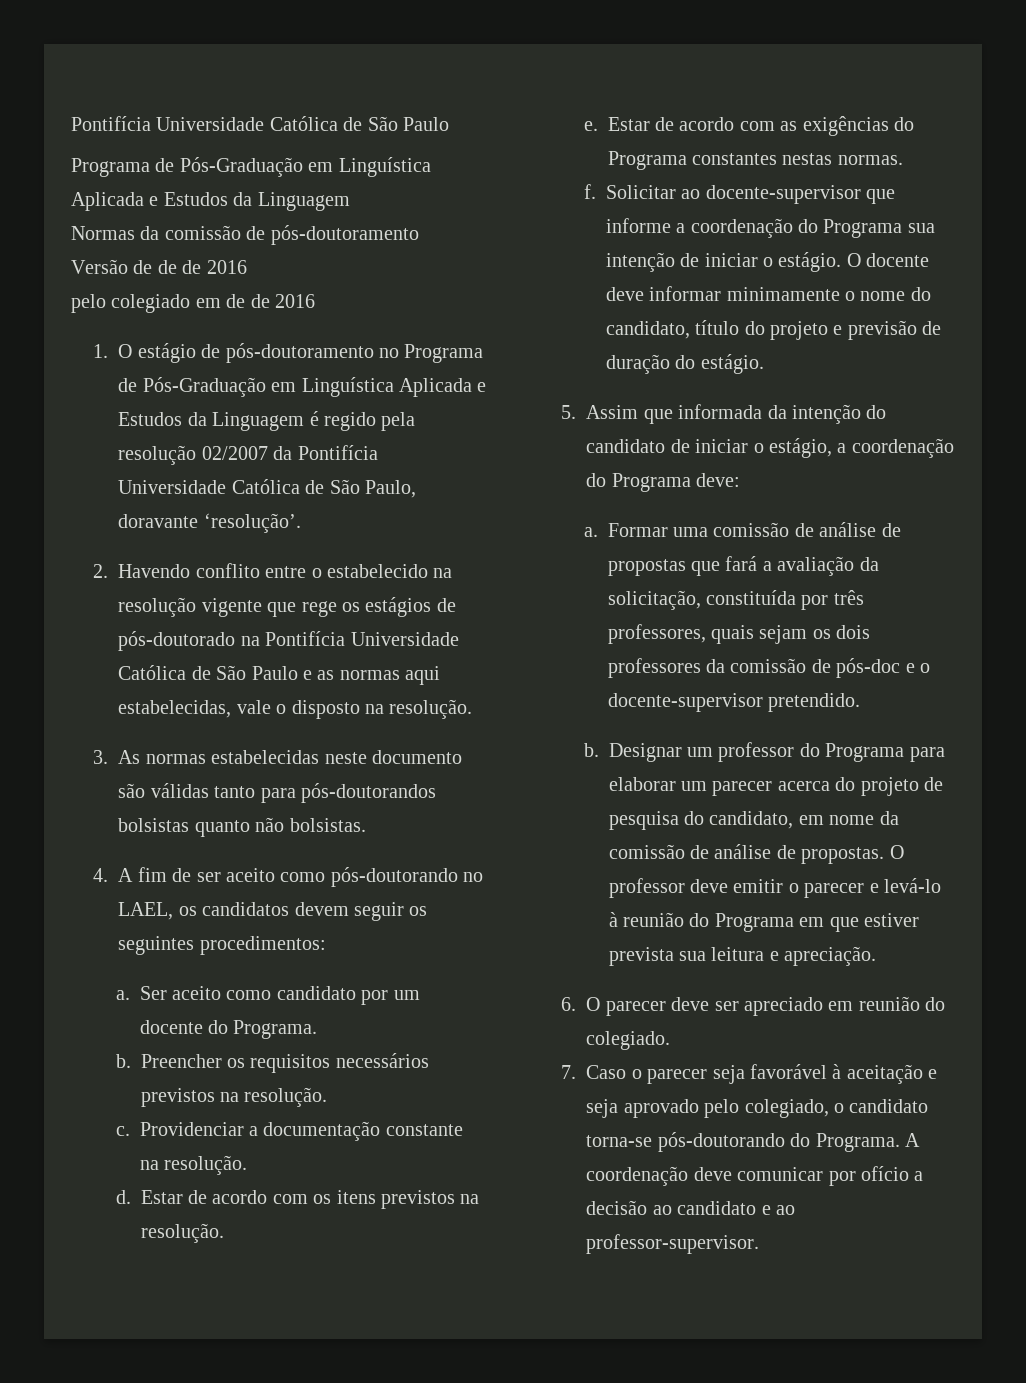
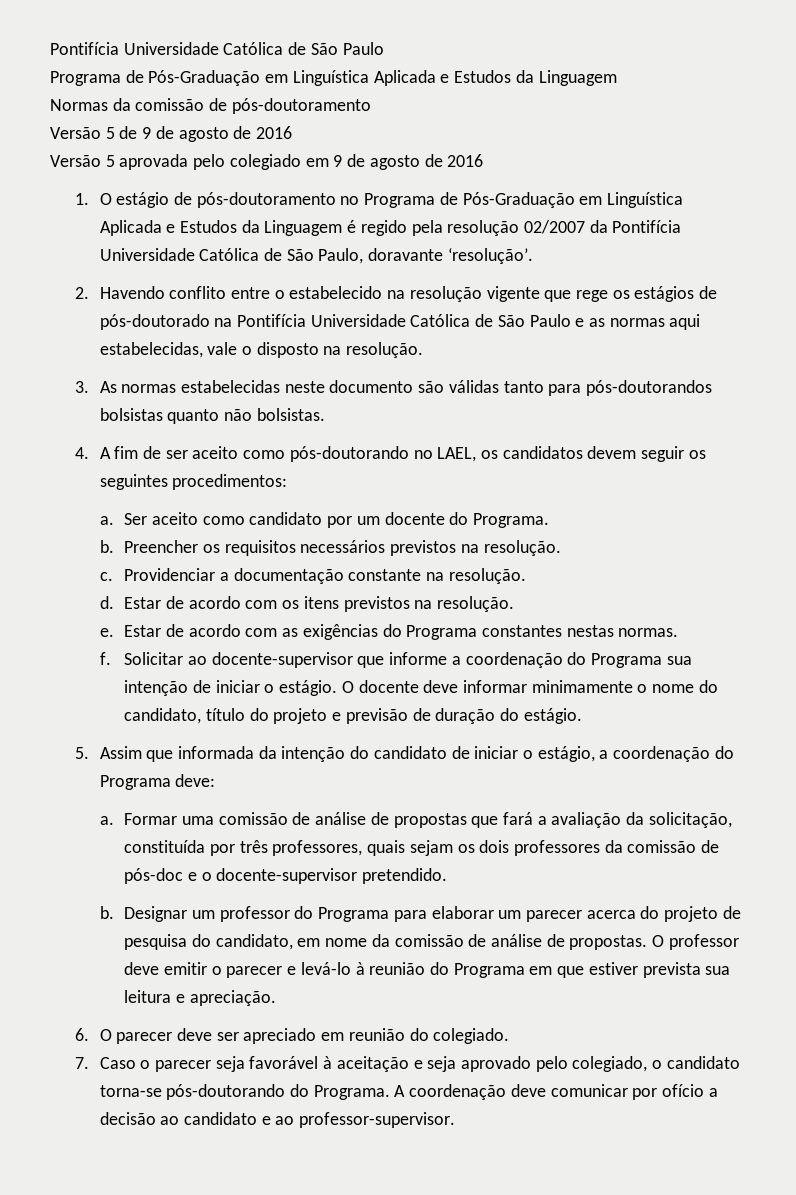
[133,260,247,274] [71,294,246,313] de de de 2016 // pelo colegiado em de -> [105,126,293,142] [50,154,420,170] 5 de 9 de agosto de 2016 // Versão 5 aprovada pelo colegiado em 9 de agosto

